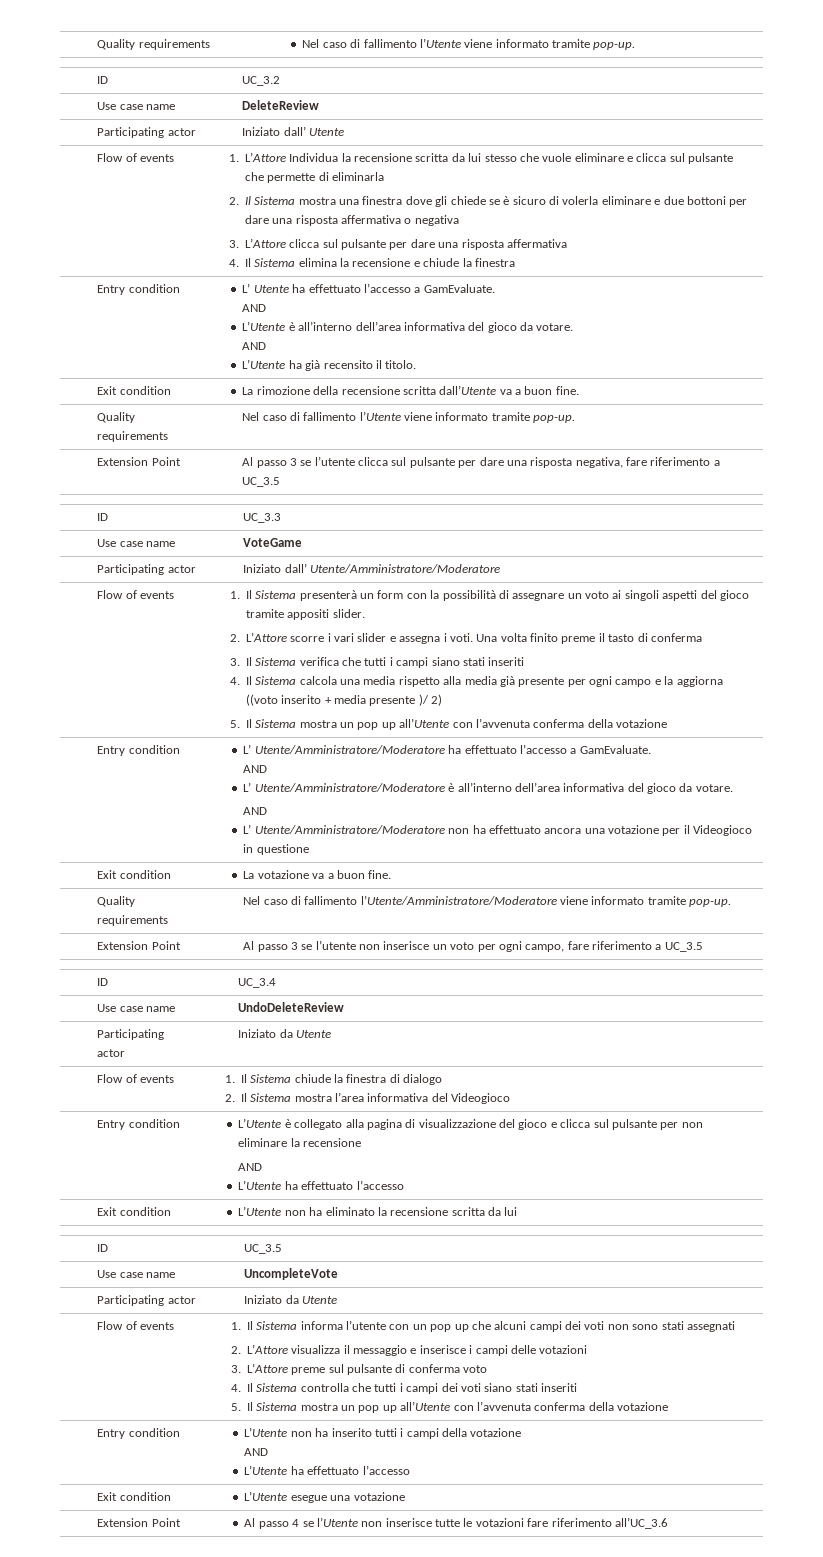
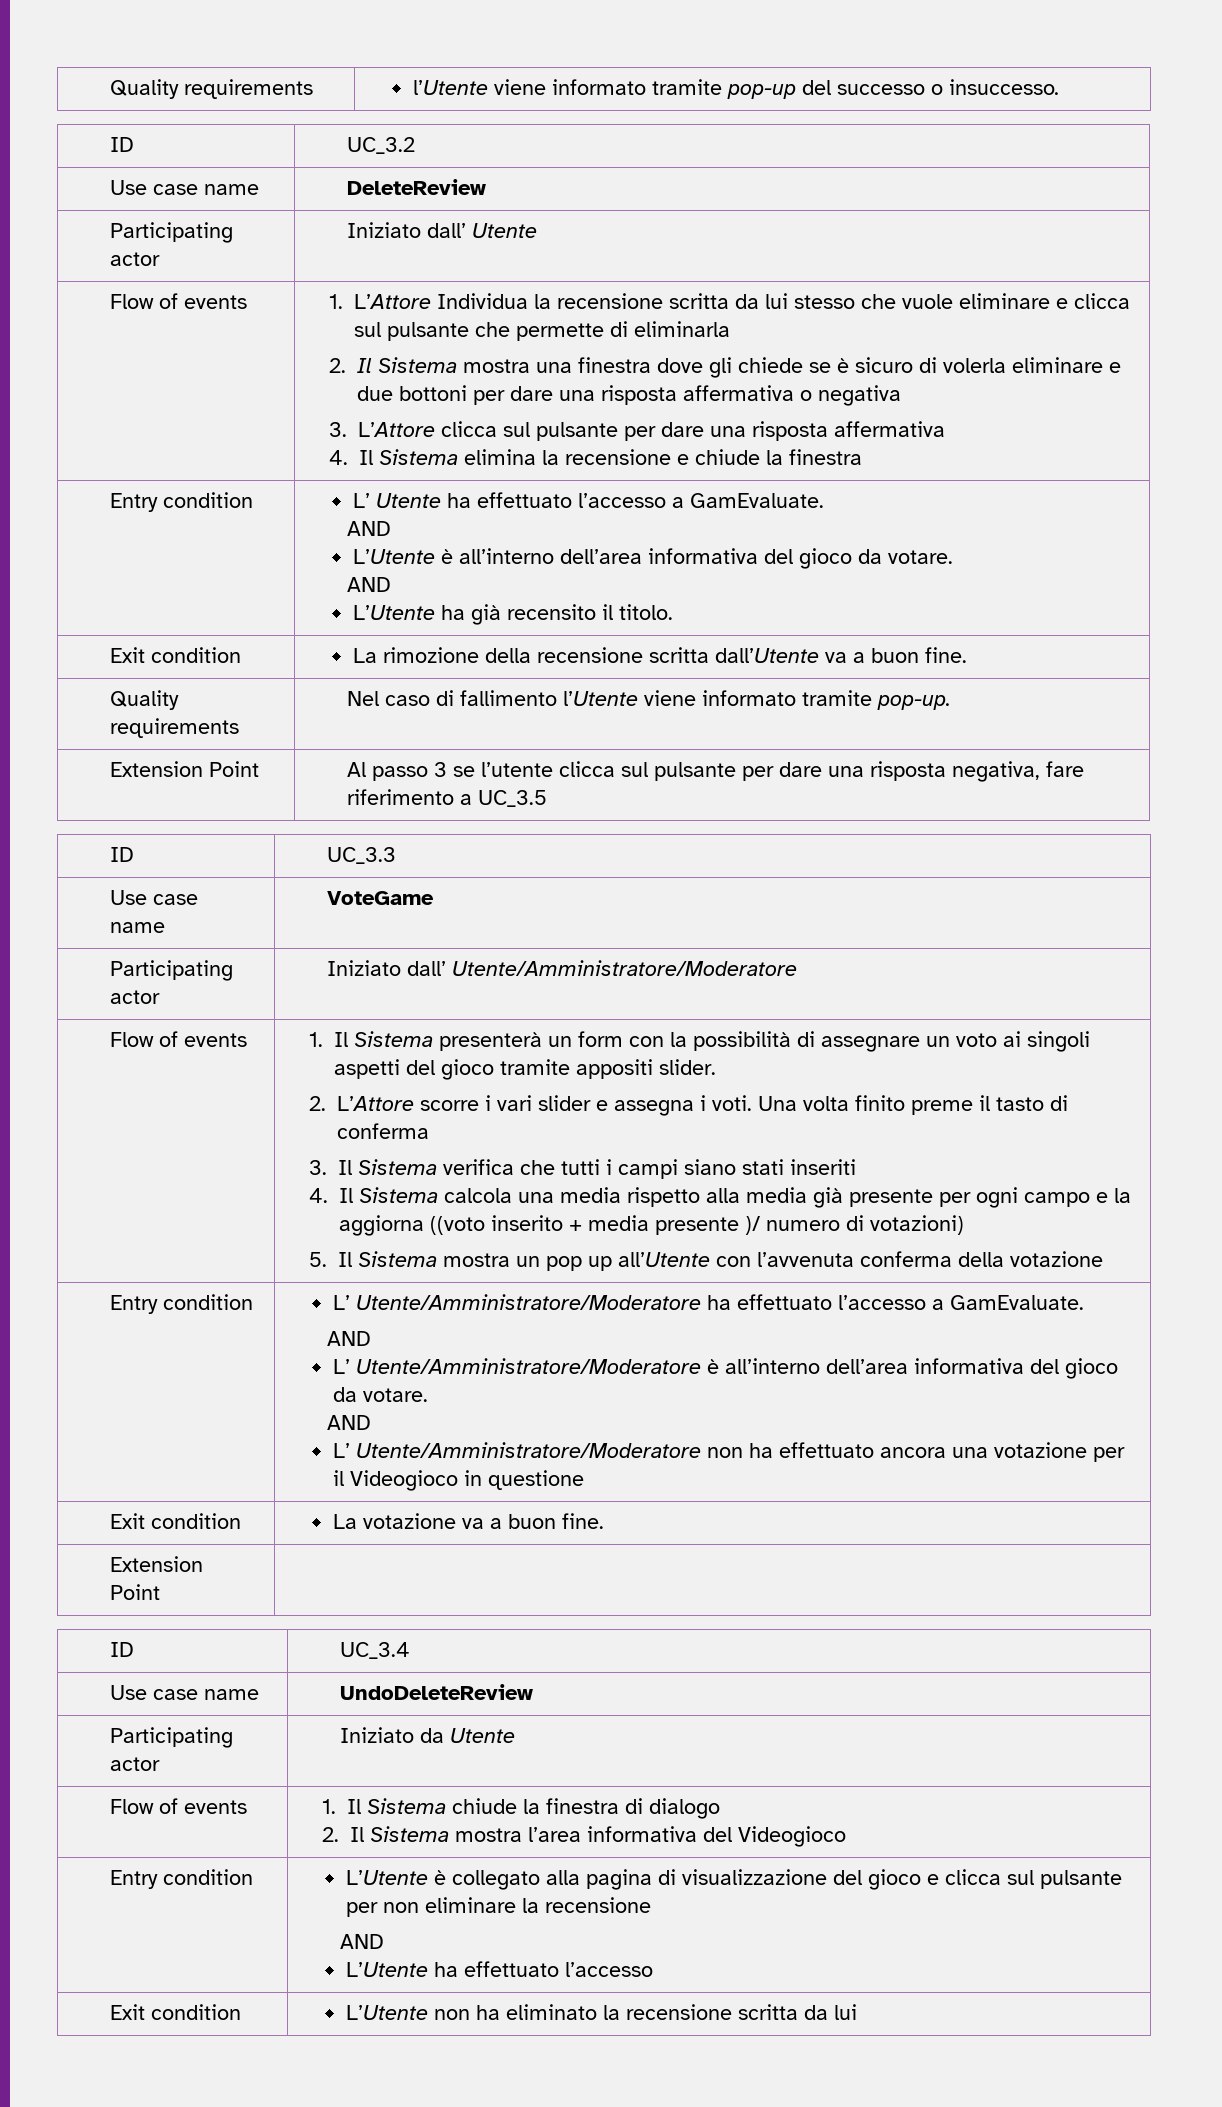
[97,39,210,50] [302,38,636,50] Quality requirements | Nel caso di fallimento l’Utente viene informato tramite pop-up. -> [109,79,313,99] [413,79,1061,99] Quality requirements | l’Utente viene informato tramite pop-up del successo o insuccesso.
[431,694,443,706] 2) -> [765,1215,964,1235] numero di votazioni)
[97,896,136,907] [97,915,169,926] [243,895,732,907] [97,941,181,950] [243,940,703,952] Quality requirements | Nel caso di fallimento l’Utente/Amministratore/Moderatore viene informato tramite pop-up. // Extension Point | Al passo 3 se l’utente non inserisce un voto per ogni campo, fare riferimento a UC_3.5 -> [109,1556,203,1572] [109,1584,160,1600] Extension Point |
[97,1244,109,1252] [244,1244,283,1254] [97,1270,175,1278] [244,1268,339,1280] [97,1295,196,1306] [244,1295,337,1304] [97,1321,174,1330] [230,1320,735,1332] [230,1344,588,1356] [230,1363,488,1375] [230,1383,578,1394] [230,1401,669,1413] [97,1428,180,1439] [244,1427,522,1439] [244,1448,269,1456] [244,1465,410,1475] [97,1492,171,1501] [244,1491,405,1503] [97,1518,181,1527] [244,1517,668,1529] // ID | UC_3.5 // Use case name | UncompleteVote // Participating actor | Iniziato da Utente // Flow of events | 1. Il Sistema informa l’utente con un pop up che alcuni campi dei voti non sono stati assegnati // 2. L’Attore visualizza il messaggio e inserisce i campi delle votazioni // 3. L’Attore preme sul pulsante di conferma voto // 4. Il Sistema controlla che tutti i campi dei voti siano stati inseriti // 5. Il Sistema mostra un pop up all’Utente con l’avvenuta conferma della votazione // Entry condition | L’Utente non ha inserito tutti i campi della votazione // AND // L’Utente ha effettuato l’accesso // Exit condition | L’Utente esegue una votazione // Extension Point | Al passo 4 se l’Utente non inserisce tutte le votazioni fare riferimento all’UC_3.6 -> (858, 2012) none

